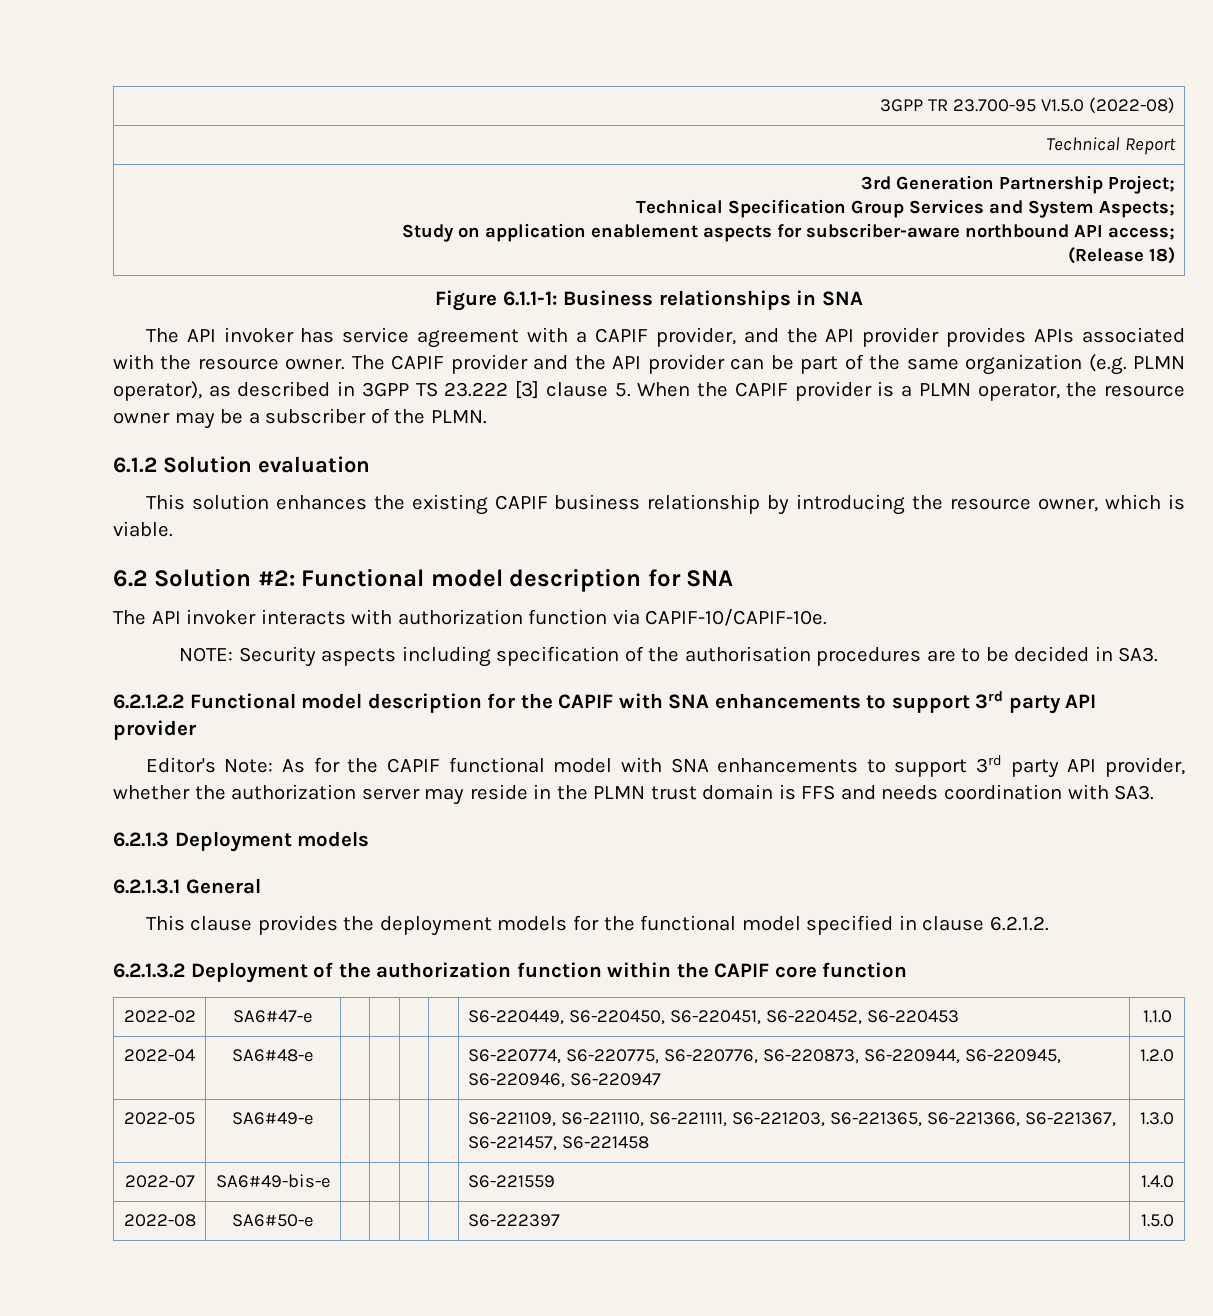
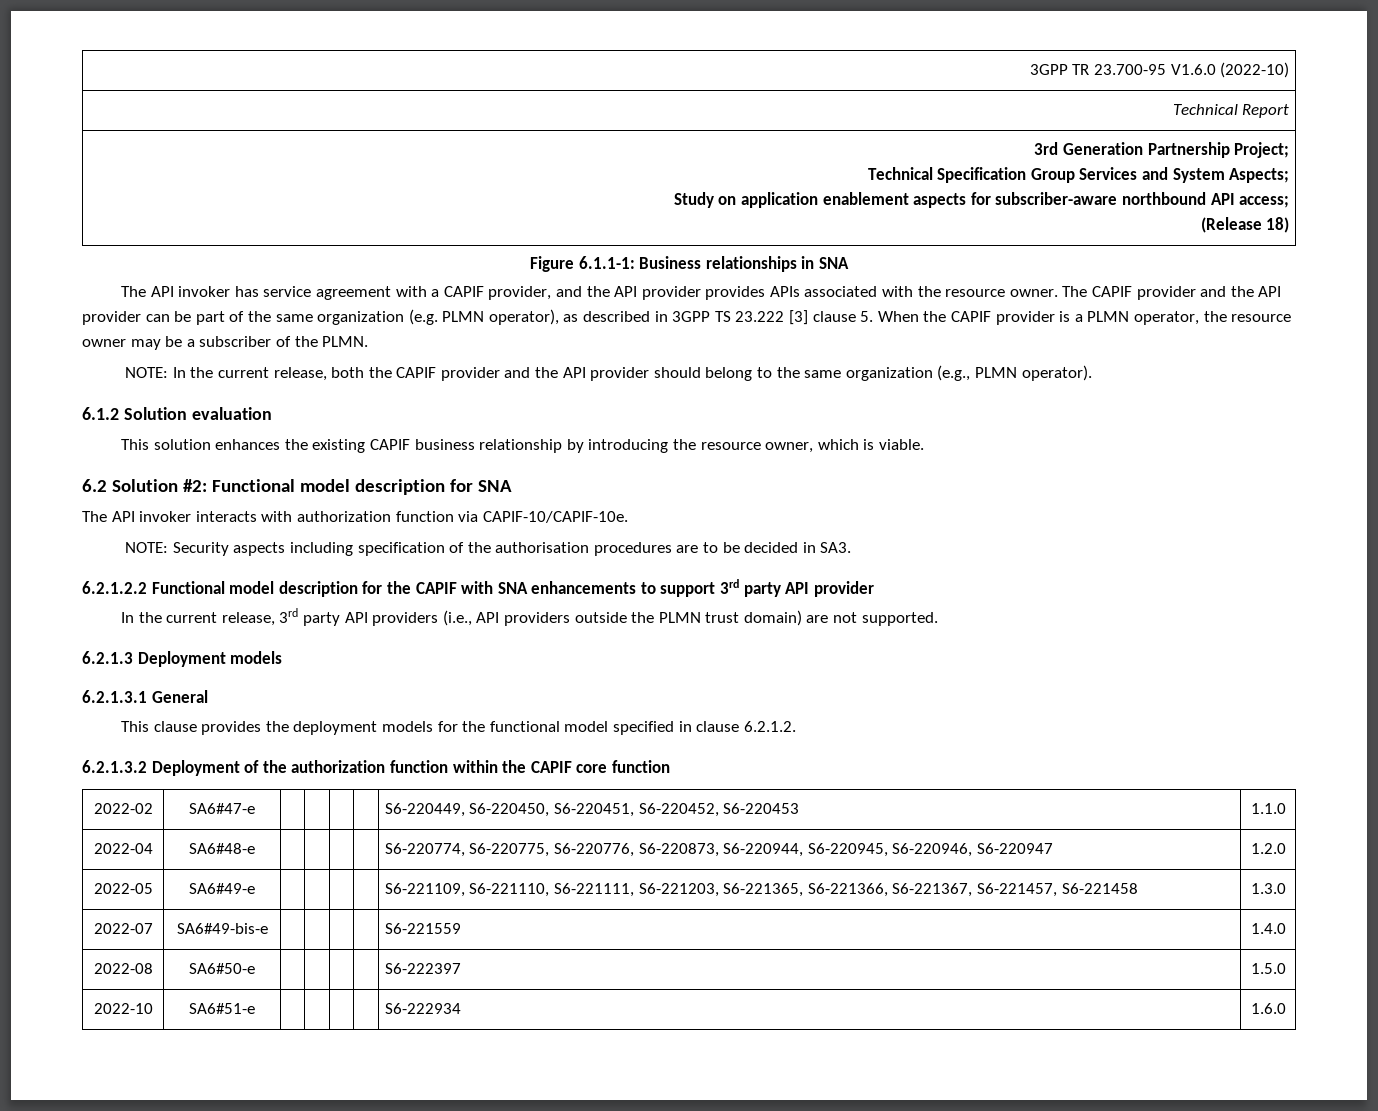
[1041,97,1176,114] V1.5.0 (2022-08) -> [1170,62,1290,78] V1.6.0 (2022-10)
(487, 417) none -> [125,365,1092,381] // NOTE: In the current release, both the CAPIF provider and the API provider should belong to the same organization (e.g., PLMN operator).
[145,755,1185,778] [113,784,1155,805] Editor's Note: As for the CAPIF functional model with SNA enhancements to support 3rd party API provider, whether the authorization server may reside in the PLMN trust domain is FFS and needs coordination with SA3. -> [121,608,938,626] In the current release, 3rd party API providers (i.e., API providers outside the PLMN trust domain) are not supported.
(1174, 1220) none -> [93,1003,153,1014] [189,1003,255,1014] [384,1003,461,1014] [1250,1003,1286,1014] // 2022-10 | SA6#51-e | | | | | S6-222934 | 1.6.0

